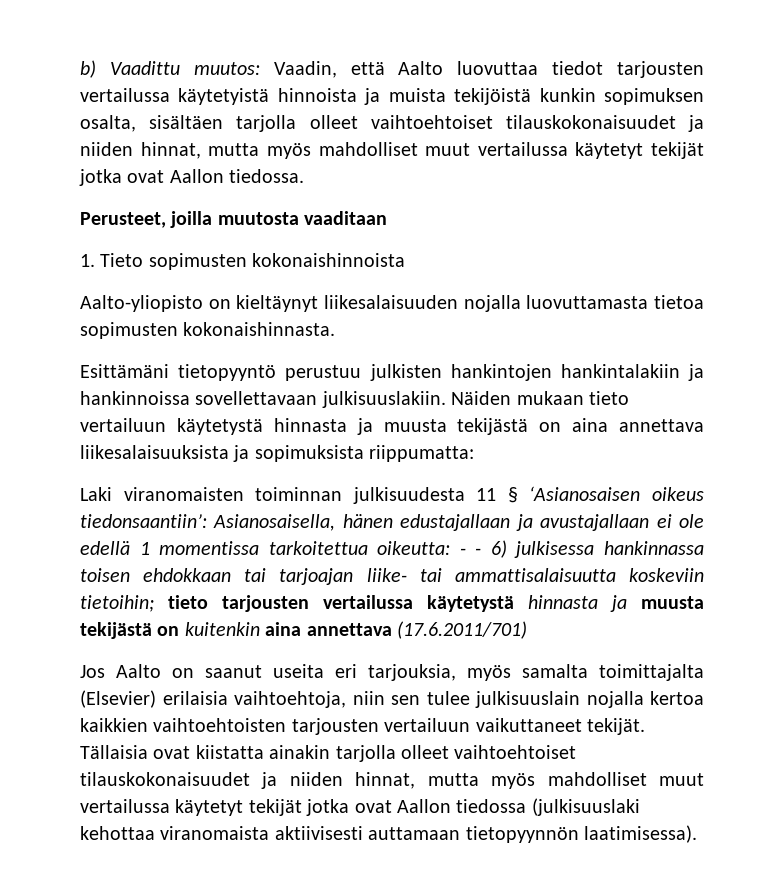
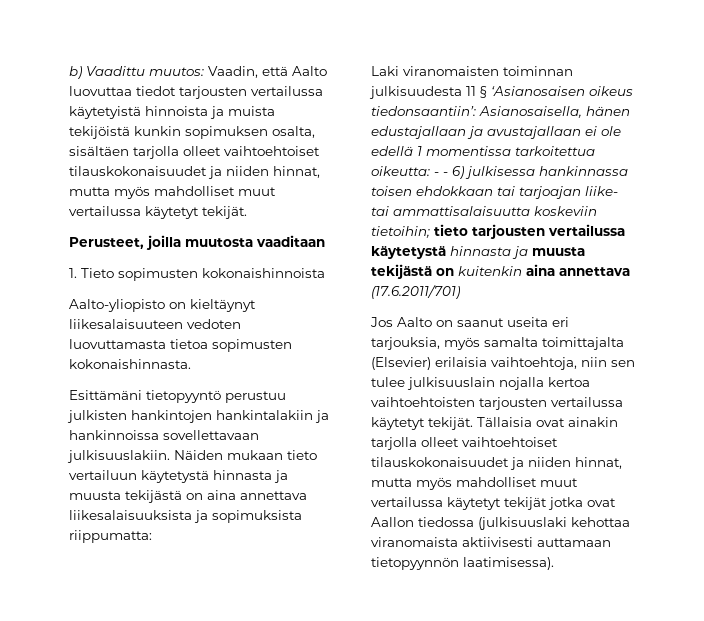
[651,142,704,159] [79,169,305,186] tekijät jotka ovat Aallon tiedossa. -> [202,206,247,219] tekijät.
[324,295,521,312] liikesalaisuuden nojalla -> [69,319,241,329] liikesalaisuuteen vedoten
[80,718,148,732] kaikkien -> (590, 382) none
[384,718,582,732] vertailuun vaikuttaneet -> [551,397,623,407] [371,417,425,430] vertailussa käytetyt
[195,745,264,759] kiistatta -> (565, 422) none

